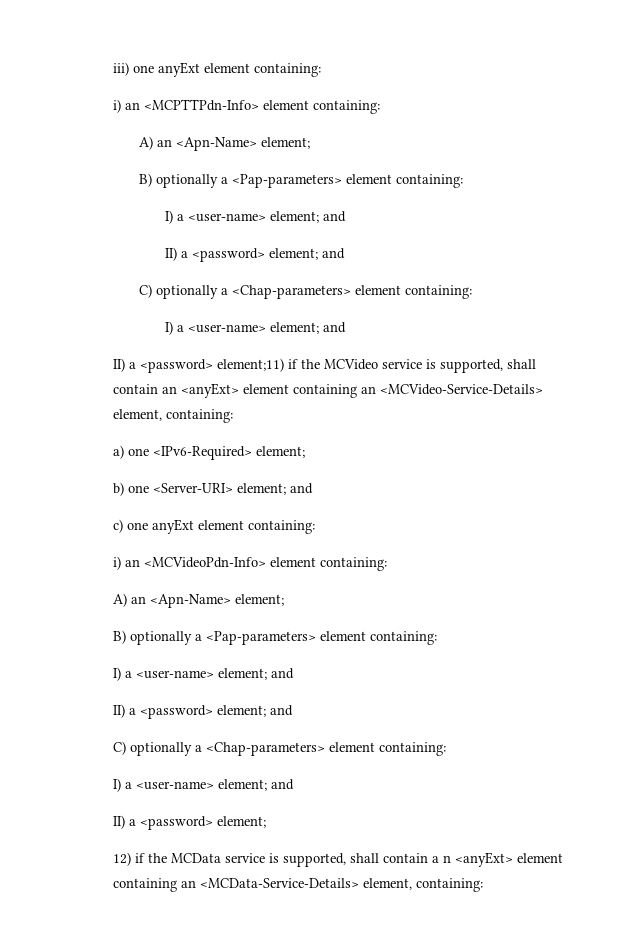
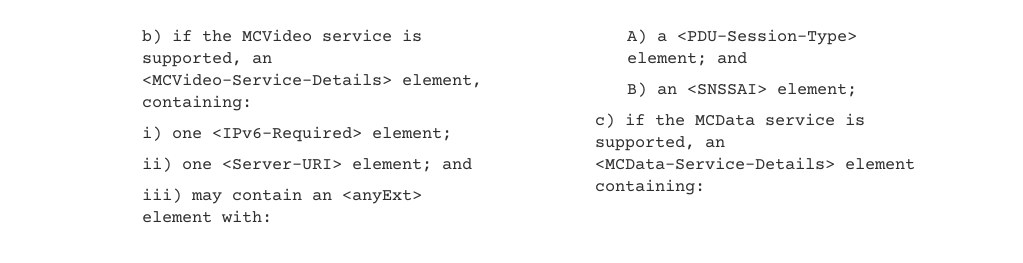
[112,62,321,77] [112,99,380,114] [138,136,310,151] [138,173,463,188] [165,210,347,224] [165,247,346,262] [138,284,472,299] [165,321,347,335] [112,358,284,373] iii) one anyExt element containing: // i) an <MCPTTPdn-Info> element containing: // A) an <Apn-Name> element; // B) optionally a <Pap-parameters> element containing: // I) a <user-name> element; and // II) a <password> element; and // C) optionally a <Chap-parameters> element containing: // I) a <user-name> element; and // II) a <password> element;11) -> [141,29,162,44] b)
[506,359,536,369] [112,383,357,398] shall contain an <anyExt> element containing -> (242, 59) none
[112,445,124,459] a) -> [141,126,162,141] i)
[112,482,124,496] b) -> [141,157,172,172] ii)
[112,519,315,534] [112,556,387,571] [112,593,284,608] [112,630,437,645] [112,667,294,681] [112,704,293,719] [112,741,446,756] [112,778,294,792] [112,815,266,830] [112,852,131,866] c) one anyExt element containing: // i) an <MCVideoPdn-Info> element containing: // A) an <Apn-Name> element; // B) optionally a <Pap-parameters> element containing: // I) a <user-name> element; and // II) a <password> element; and // C) optionally a <Chap-parameters> element containing: // I) a <user-name> element; and // II) a <password> element; // 12) -> [141,188,422,204] [141,210,272,223] [626,29,857,45] [626,52,747,66] [626,82,857,97] [594,113,615,128] iii) may contain an <anyExt> element with: // A) a <PDU-Session-Type> element; and // B) an <SNSSAI> element; // c)
[349,852,563,867] [112,878,177,892] shall contain a n <anyExt> element containing -> (695, 143) none
[362,878,412,890] element, -> [844,158,915,170] element

